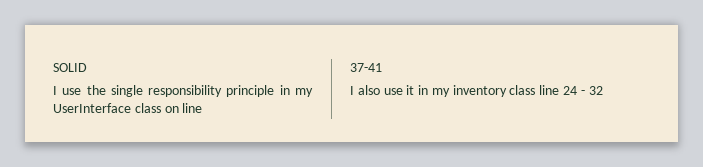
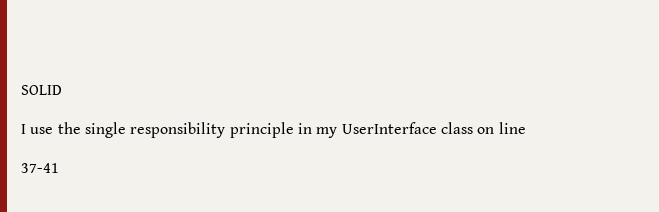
[350,85,603,97] // I also use it in my inventory class line 24 - 32 -> (59, 168) none

